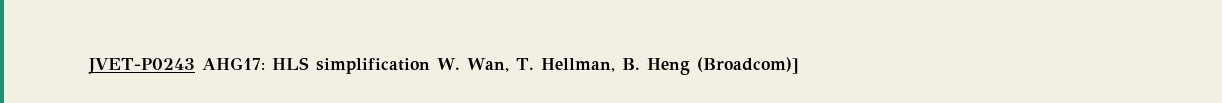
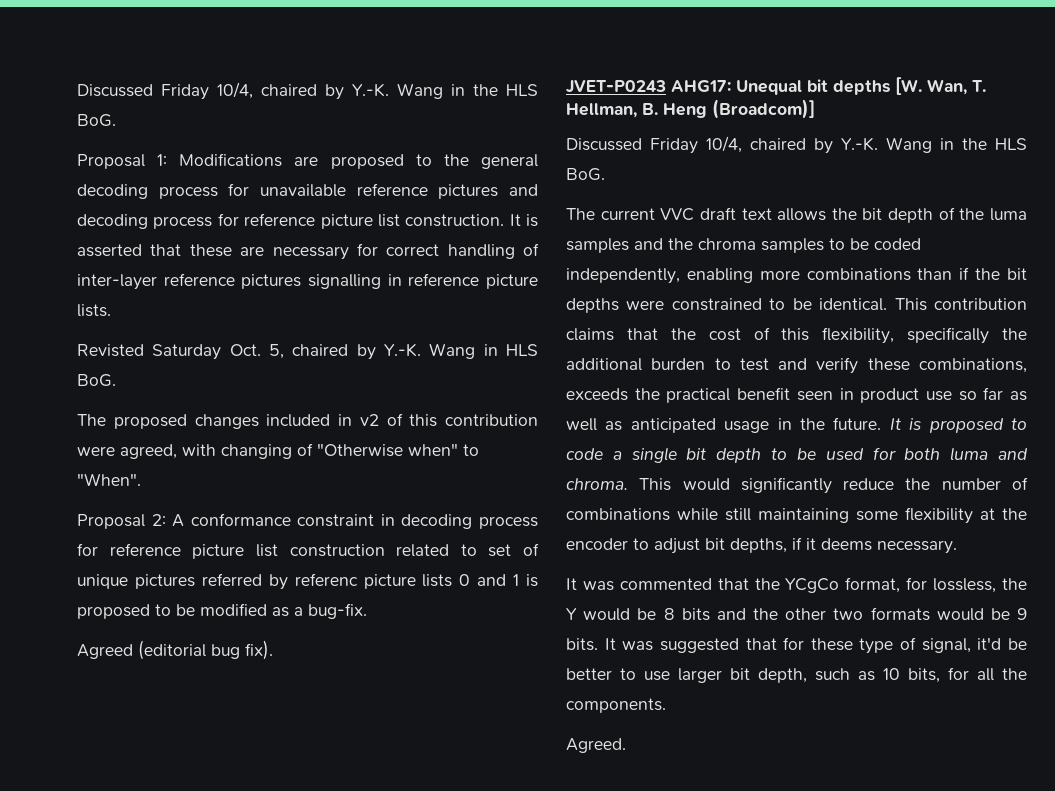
[88,57,460,74] JVET-P0243 AHG17: HLS simplification W. -> [77,82,538,100] [77,114,116,127] [77,153,538,169] [77,183,538,199] [77,213,538,229] [77,243,539,260] [77,273,538,290] [77,304,111,317] [77,343,538,360] [77,374,116,387] [77,413,538,429] [77,443,479,459] [77,473,141,486] [77,513,538,529] [77,543,539,559] [77,573,538,590] [77,603,367,619] [77,640,273,660] [566,77,922,95] Discussed Friday 10/4, chaired by Y.-K. Wang in the HLS BoG. // Proposal 1: Modifications are proposed to the general decoding process for unavailable reference pictures and decoding process for reference picture list construction. It is asserted that these are necessary for correct handling of inter-layer reference pictures signalling in reference picture lists. // Revisted Saturday Oct. 5, chaired by Y.-K. Wang in HLS BoG. // The proposed changes included in v2 of this contribution were agreed, with changing of "Otherwise when" to "When". // Proposal 2: A conformance constraint in decoding process for reference picture list construction related to set of unique pictures referred by referenc picture lists 0 and 1 is proposed to be modified as a bug-fix. // Agreed (editorial bug fix). // JVET-P0243 AHG17: Unequal bit depths [W.
(799, 65) none -> [566,136,1027,154] [566,168,605,181] [566,207,1027,223] [566,238,921,253] [566,267,1027,284] [566,298,1027,313] [566,327,1027,344] [566,357,1027,374] [566,387,1027,403] [566,417,1027,433] [566,447,1028,463] [566,477,1028,494] [566,507,1027,524] [566,537,957,554] [566,577,1027,593] [566,607,1027,621] [566,637,1027,654] [566,667,1027,683] [566,698,666,713] [566,738,626,753] // Discussed Friday 10/4, chaired by Y.-K. Wang in the HLS BoG. // The current VVC draft text allows the bit depth of the luma samples and the chroma samples to be coded independently, enabling more combinations than if the bit depths were constrained to be identical. This contribution claims that the cost of this flexibility, specifically the additional burden to test and verify these combinations, exceeds the practical benefit seen in product use so far as well as anticipated usage in the future. It is proposed to code a single bit depth to be used for both luma and chroma. This would significantly reduce the number of combinations while still maintaining some flexibility at the encoder to adjust bit depths, if it deems necessary. // It was commented that the YCgCo format, for lossless, the Y would be 8 bits and the other two formats would be 9 bits. It was suggested that for these type of signal, it'd be better to use larger bit depth, such as 10 bits, for all the components. // Agreed.

